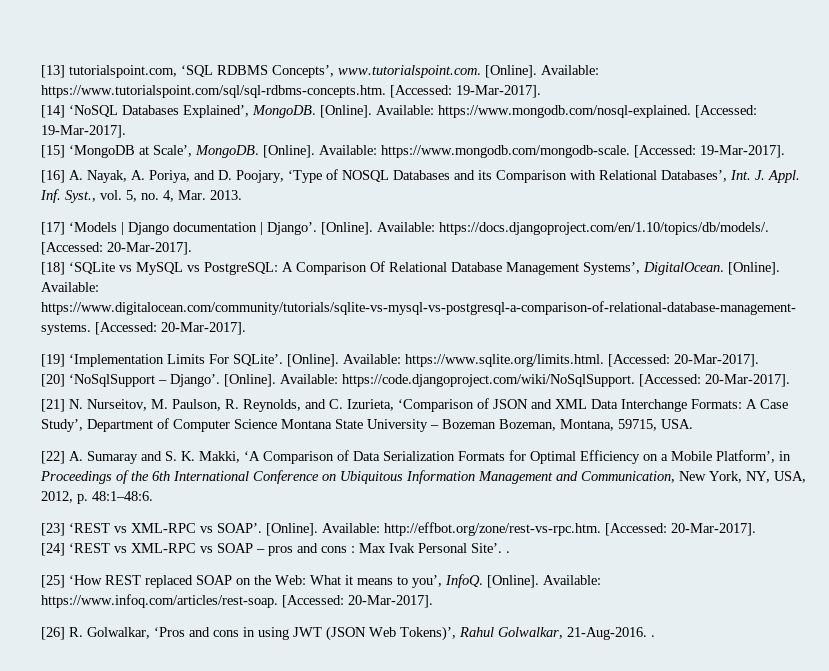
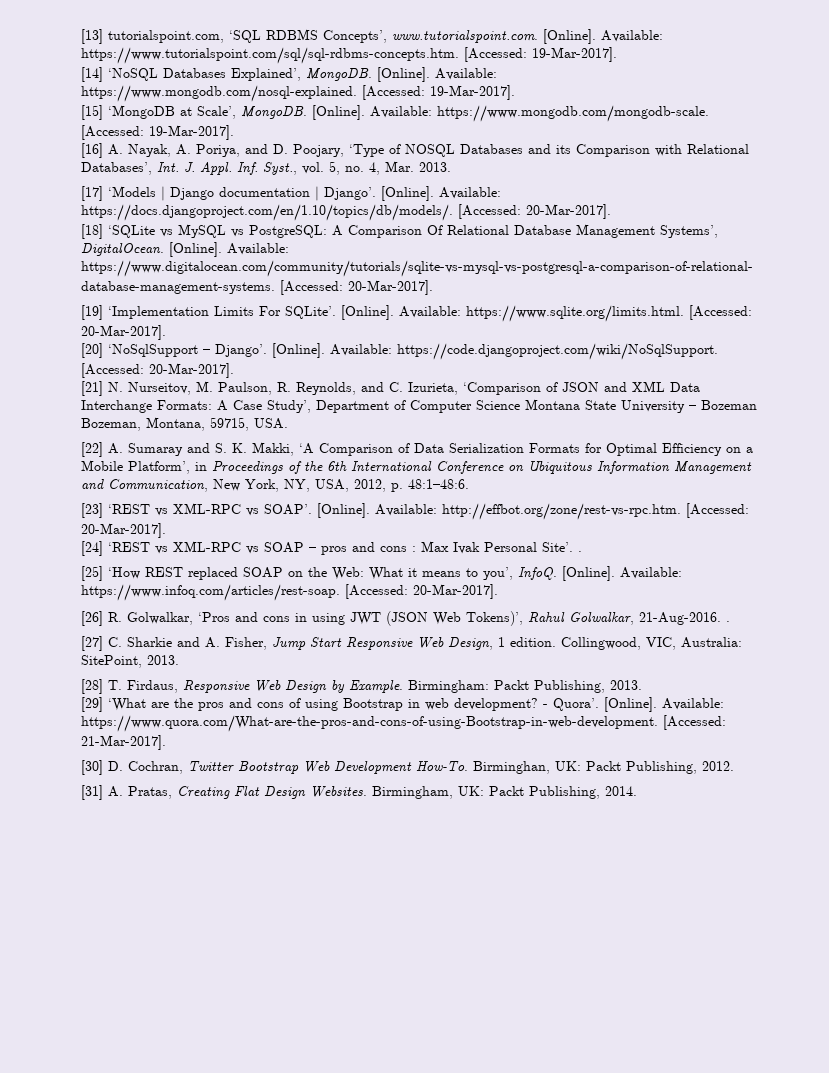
(655, 636) none -> [81,636,743,651] [81,655,180,668] [81,679,643,694] [81,697,725,712] [81,715,727,732] [81,735,167,750] [81,760,735,775] [81,785,638,800] // [27] C. Sharkie and A. Fisher, Jump Start Responsive Web Design, 1 edition. Collingwood, VIC, Australia: SitePoint, 2013. // [28] T. Firdaus, Responsive Web Design by Example. Birmingham: Packt Publishing, 2013. // [29] ‘What are the pros and cons of using Bootstrap in web development? - Quora’. [Online]. Available: https://www.quora.com/What-are-the-pros-and-cons-of-using-Bootstrap-in-web-development. [Accessed: 21-Mar-2017]. // [30] D. Cochran, Twitter Bootstrap Web Development How-To. Birminghan, UK: Packt Publishing, 2012. // [31] A. Pratas, Creating Flat Design Websites. Birmingham, UK: Packt Publishing, 2014.

